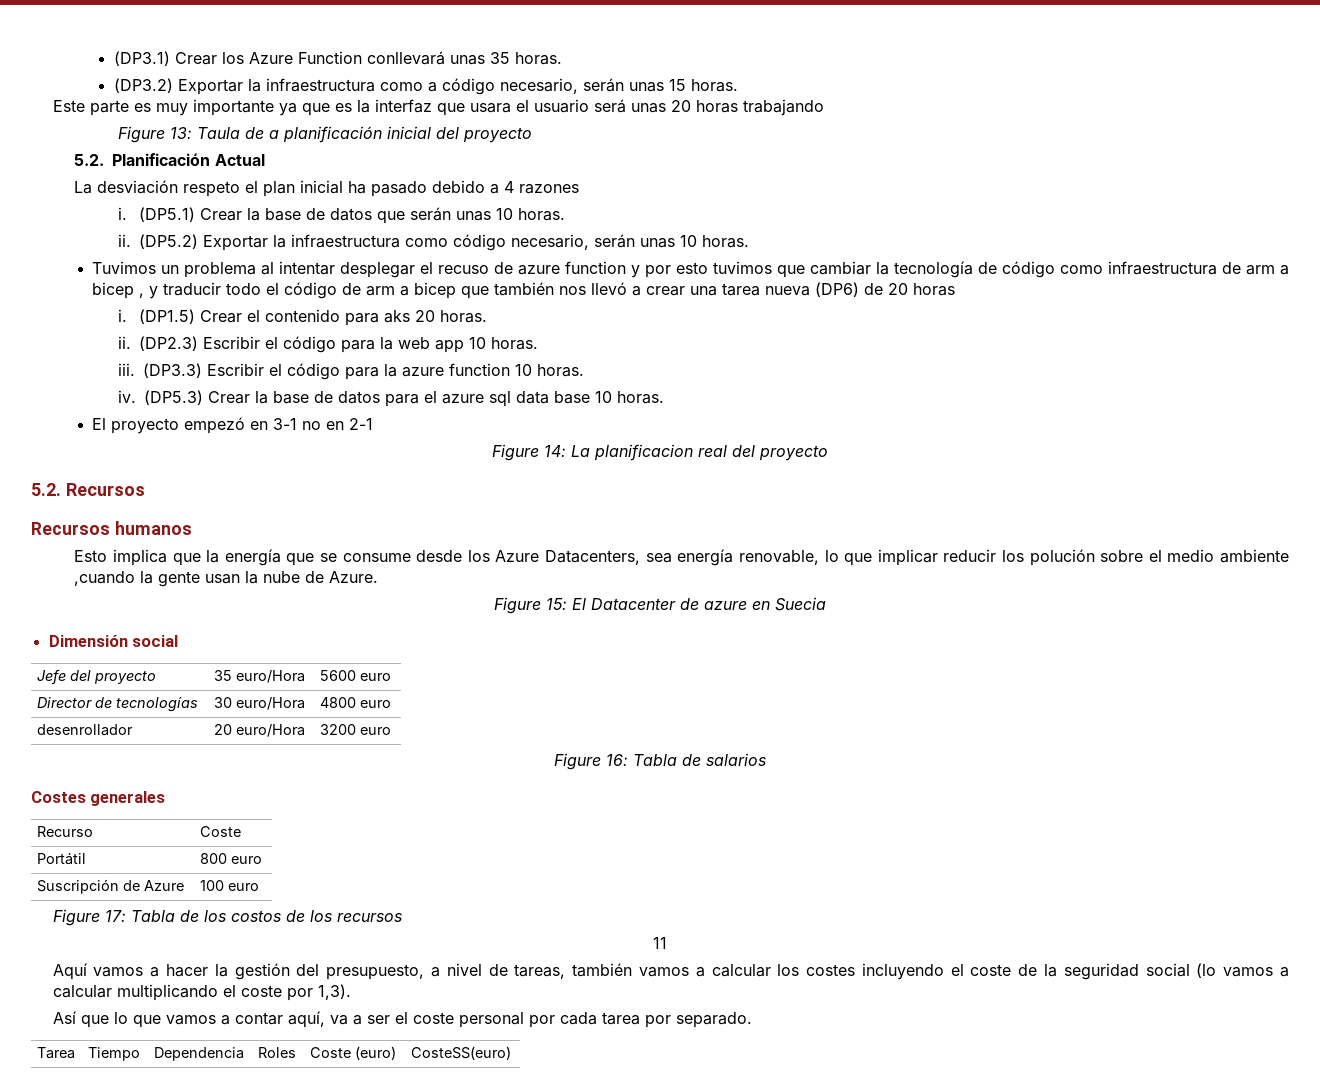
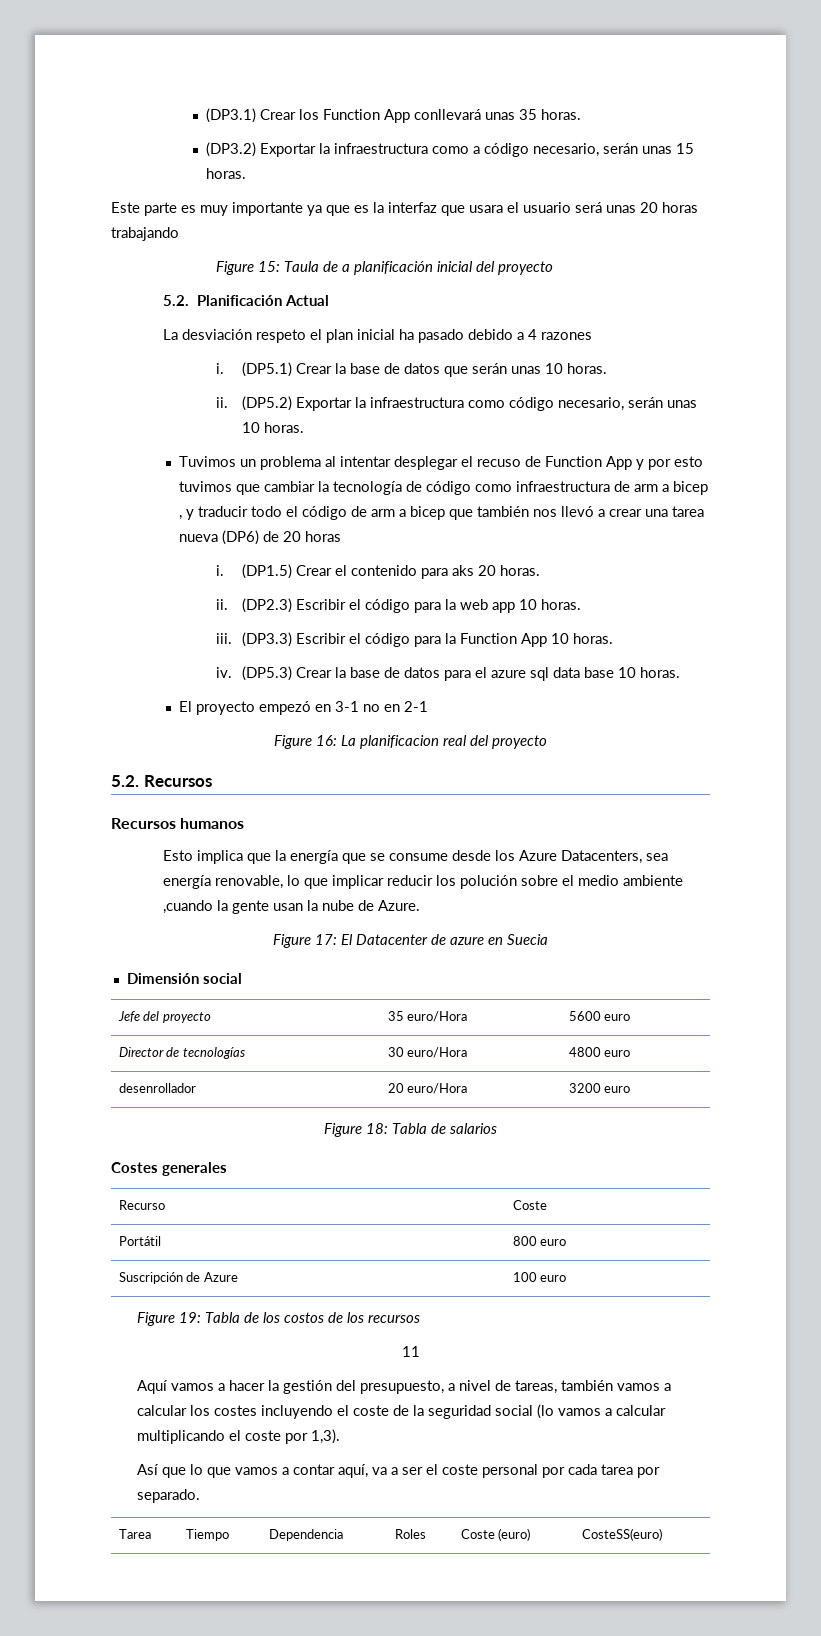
[248,51,362,64] Azure Function -> [322,109,410,123] Function App
[169,127,192,139] 13: -> [257,261,280,272] 15:
[517,261,626,275] azure function -> [545,456,633,470] Function App
[401,363,510,377] azure function -> [460,633,548,647] Function App
[544,445,566,457] 14: -> [316,735,337,746] 16:
[546,598,567,610] 15: -> [315,934,337,945] 17:
[606,754,628,766] 16: -> [366,1123,388,1134] 18:
[104,910,126,922] 17: -> [179,1312,202,1323] 19:

